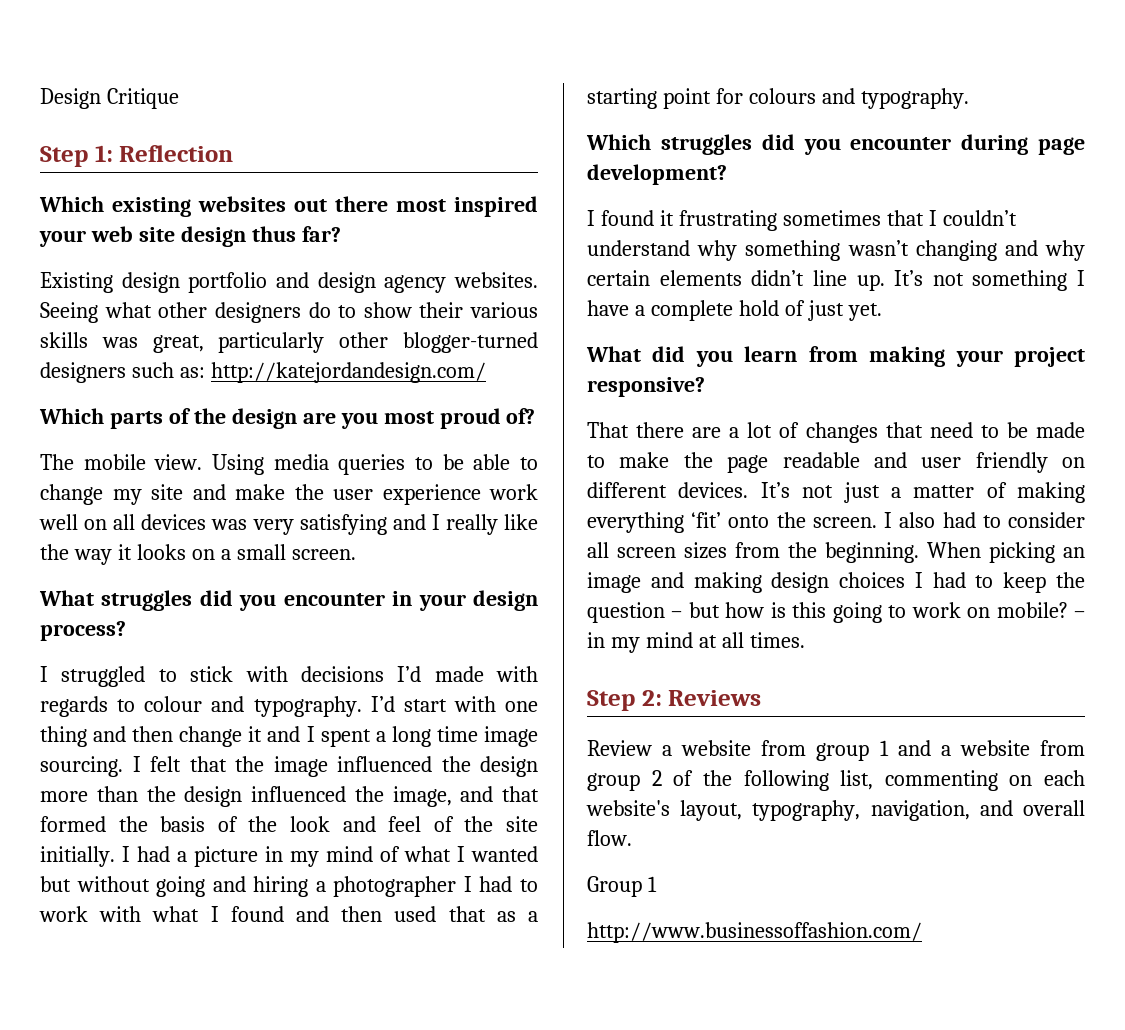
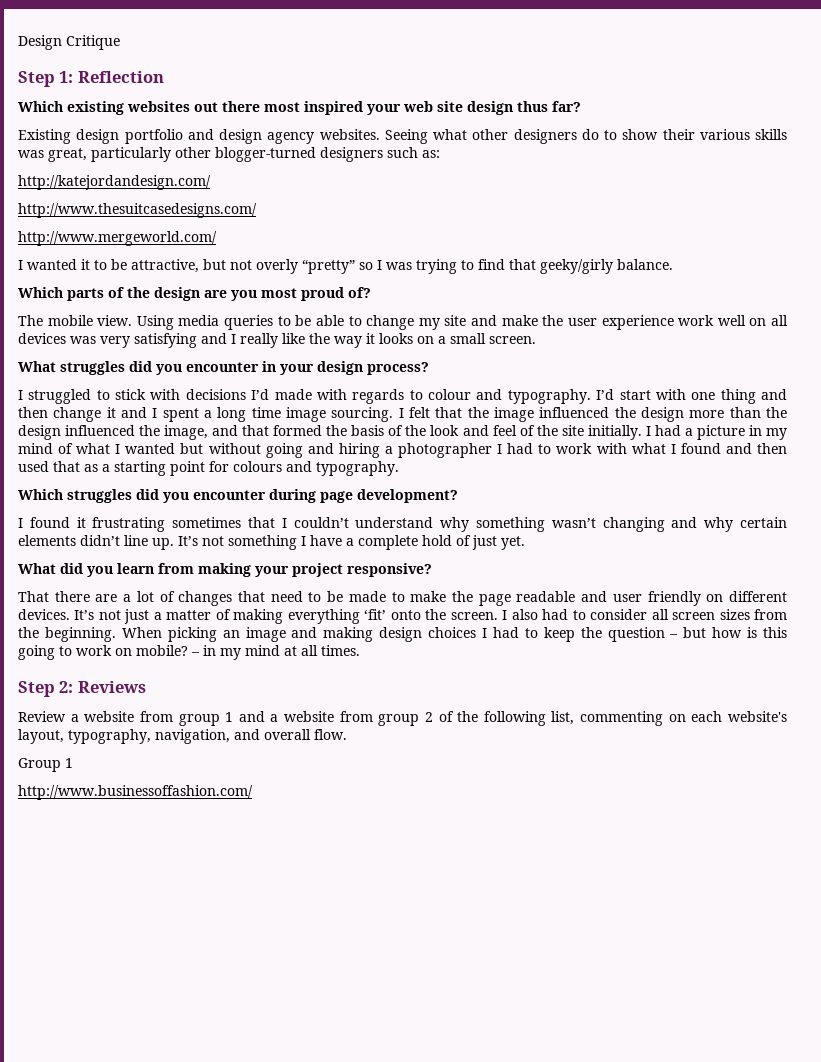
(205, 372) none -> (440, 154) //
(486, 372) none -> [18,203,257,218] [18,231,217,246] [18,259,673,274] // http://www.thesuitcasedesigns.com/ // http://www.mergeworld.com/ // I wanted it to be attractive, but not overly “pretty” so I was trying to find that geeky/girly balance.

